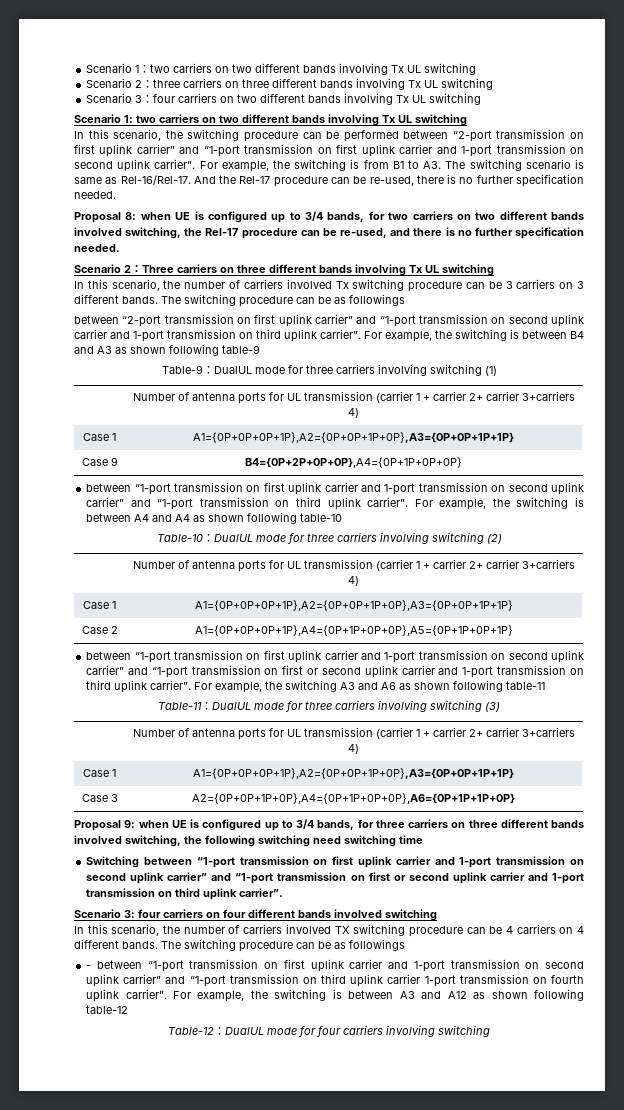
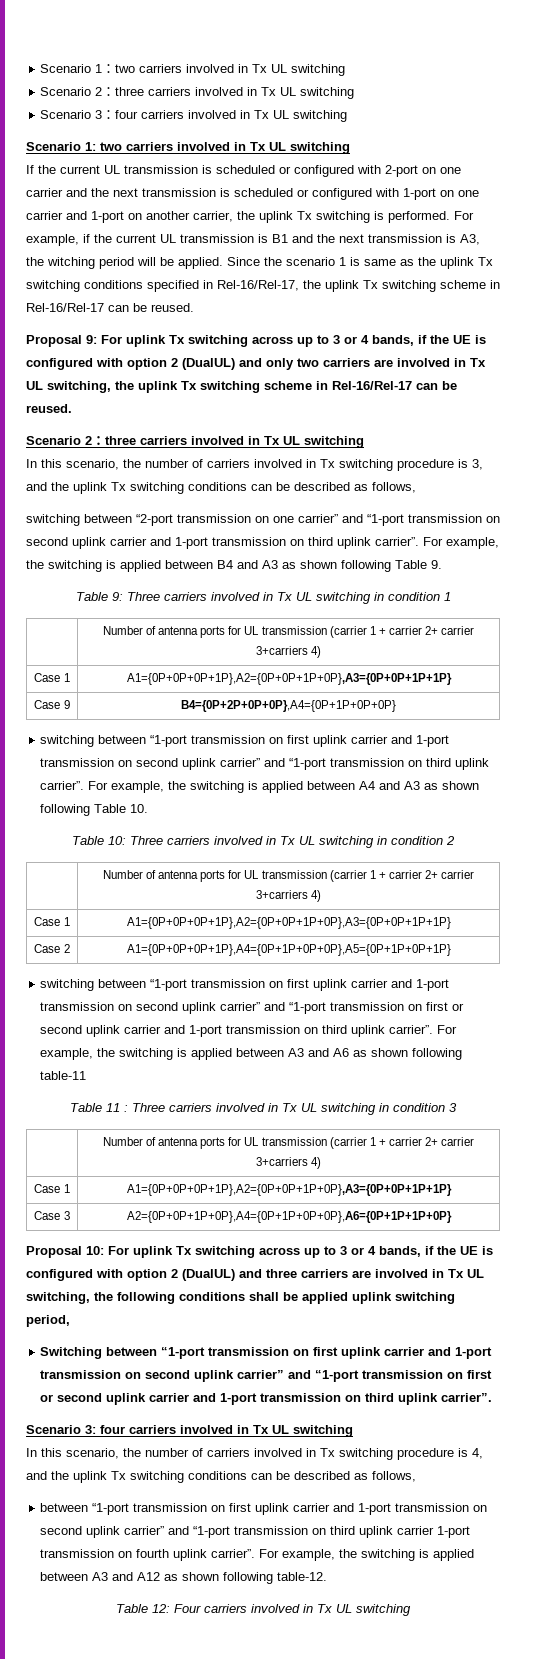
[215,63,389,75] on two different bands involving -> [186,64,249,73] involved in
[225,78,406,90] on three different bands involving -> [195,87,258,96] involved in
[220,93,394,105] on two different bands involving -> [188,110,251,119] involved in
[202,114,467,126] [74,129,584,142] [74,144,584,157] [74,159,584,172] [74,174,584,187] [74,191,116,199] [74,211,584,223] [74,227,584,239] [74,244,120,252] [74,264,406,276] on two different bands involving Tx UL switching // In this scenario, the switching procedure can be performed between “2-port transmission on first uplink carrier” and “1-port transmission on first uplink carrier and 1-port transmission on second uplink carrier”. For example, the switching is from B1 to A3. The switching scenario is same as Rel-16/Rel-17. And the Rel-17 procedure can be re-used, there is no further specification needed. // Proposal 8: when UE is configured up to 3/4 bands, for two carriers on two different bands involved switching, the Rel-17 procedure can be re-used, and there is no further specification needed. // Scenario 2：Three carriers on three different bands involving -> [177,142,350,154] [26,165,461,177] [26,188,479,200] [26,211,474,223] [26,234,480,246] [26,257,493,269] [26,280,500,292] [26,303,194,312] [26,335,486,347] [26,358,486,370] [26,381,457,393] [26,404,72,413] [26,436,260,445] involved in Tx UL switching // If the current UL transmission is scheduled or configured with 2-port on one carrier and the next transmission is scheduled or configured with 1-port on one carrier and 1-port on another carrier, the uplink Tx switching is performed. For example, if the current UL transmission is B1 and the next transmission is A3, the witching period will be applied. Since the scenario 1 is same as the uplink Tx switching conditions specified in Rel-16/Rel-17, the uplink Tx switching scheme in Rel-16/Rel-17 can be reused. // Proposal 9: For uplink Tx switching across up to 3 or 4 bands, if the UE is configured with option 2 (DualUL) and only two carriers are involved in Tx UL switching, the uplink Tx switching scheme in Rel-16/Rel-17 can be reused. // Scenario 2：three carriers involved in
[335,279,584,292] [74,294,405,307] [74,314,312,327] Tx switching procedure can be 3 carriers on 3 different bands. The switching procedure can be as followings // between “2-port transmission on first uplink -> [306,459,483,471] [26,482,416,494] [26,514,294,526] in Tx switching procedure is 3, and the uplink Tx switching conditions can be described as follows, // switching between “2-port transmission on one
(519, 334) none -> [120,560,161,572] applied
[222,345,260,354] [161,364,497,376] table-9 // Table-9：DualUL mode for three carriers involving switching (1) -> [395,560,442,569] [75,592,451,604] Table 9. // Table 9: Three carriers involved in Tx UL switching in condition 1
(462, 462) none -> [40,735,95,747] switching
(584, 502) none -> [262,781,304,793] applied
[175,512,343,524] [156,532,502,544] A4 as shown following table-10 // Table-10：DualUL mode for three carriers involving switching (2) -> [404,781,480,790] [40,804,149,816] [72,836,455,848] A3 as shown following Table 10. // Table 10: Three carriers involved in Tx UL switching in condition 2
(513, 630) none -> [40,979,95,991] switching
(338, 686) none -> [177,1048,285,1060] is applied between
[158,700,500,712] Table-11：DualUL mode for three carriers involving switching (3) -> [70,1103,457,1115] Table 11 : Three carriers involved in Tx UL switching in condition 3
[124,819,584,831] [74,835,423,847] 9: when UE is configured up to 3/4 bands, for three carriers on three different bands involved switching, the following switching need switching time -> [86,1246,493,1258] [26,1269,484,1281] [26,1292,455,1304] [26,1315,70,1327] 10: For uplink Tx switching across up to 3 or 4 bands, if the UE is configured with option 2 (DualUL) and three carriers are involved in Tx UL switching, the following conditions shall be applied uplink switching period,
[206,909,437,921] [74,924,584,937] [74,939,405,952] [86,965,92,969] on four different bands involved switching // In this scenario, the number of carriers involved TX switching procedure can be 4 carriers on 4 different bands. The switching procedure can be as followings // - -> [180,1425,353,1437] [26,1448,483,1460] [26,1471,416,1483] involved in Tx UL switching // In this scenario, the number of carriers involved in Tx switching procedure is 4, and the uplink Tx switching conditions can be described as follows, //
(342, 994) none -> [433,1549,475,1561] applied
[86,1005,129,1014] [168,1025,435,1037] table-12 // Table-12：DualUL mode for four carriers involving -> [277,1572,328,1581] [116,1604,352,1613] table-12. // Table 12: Four carriers involved in Tx UL

